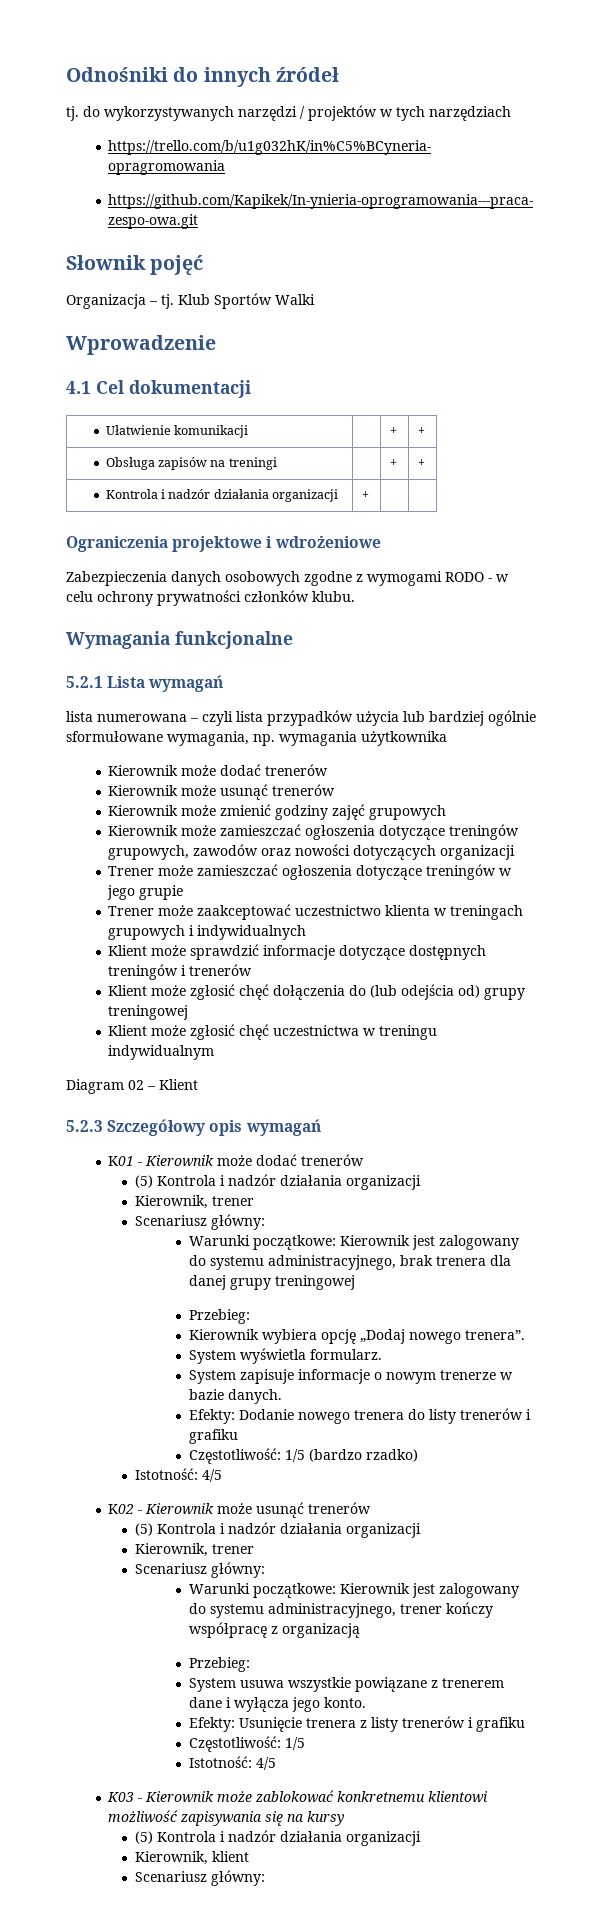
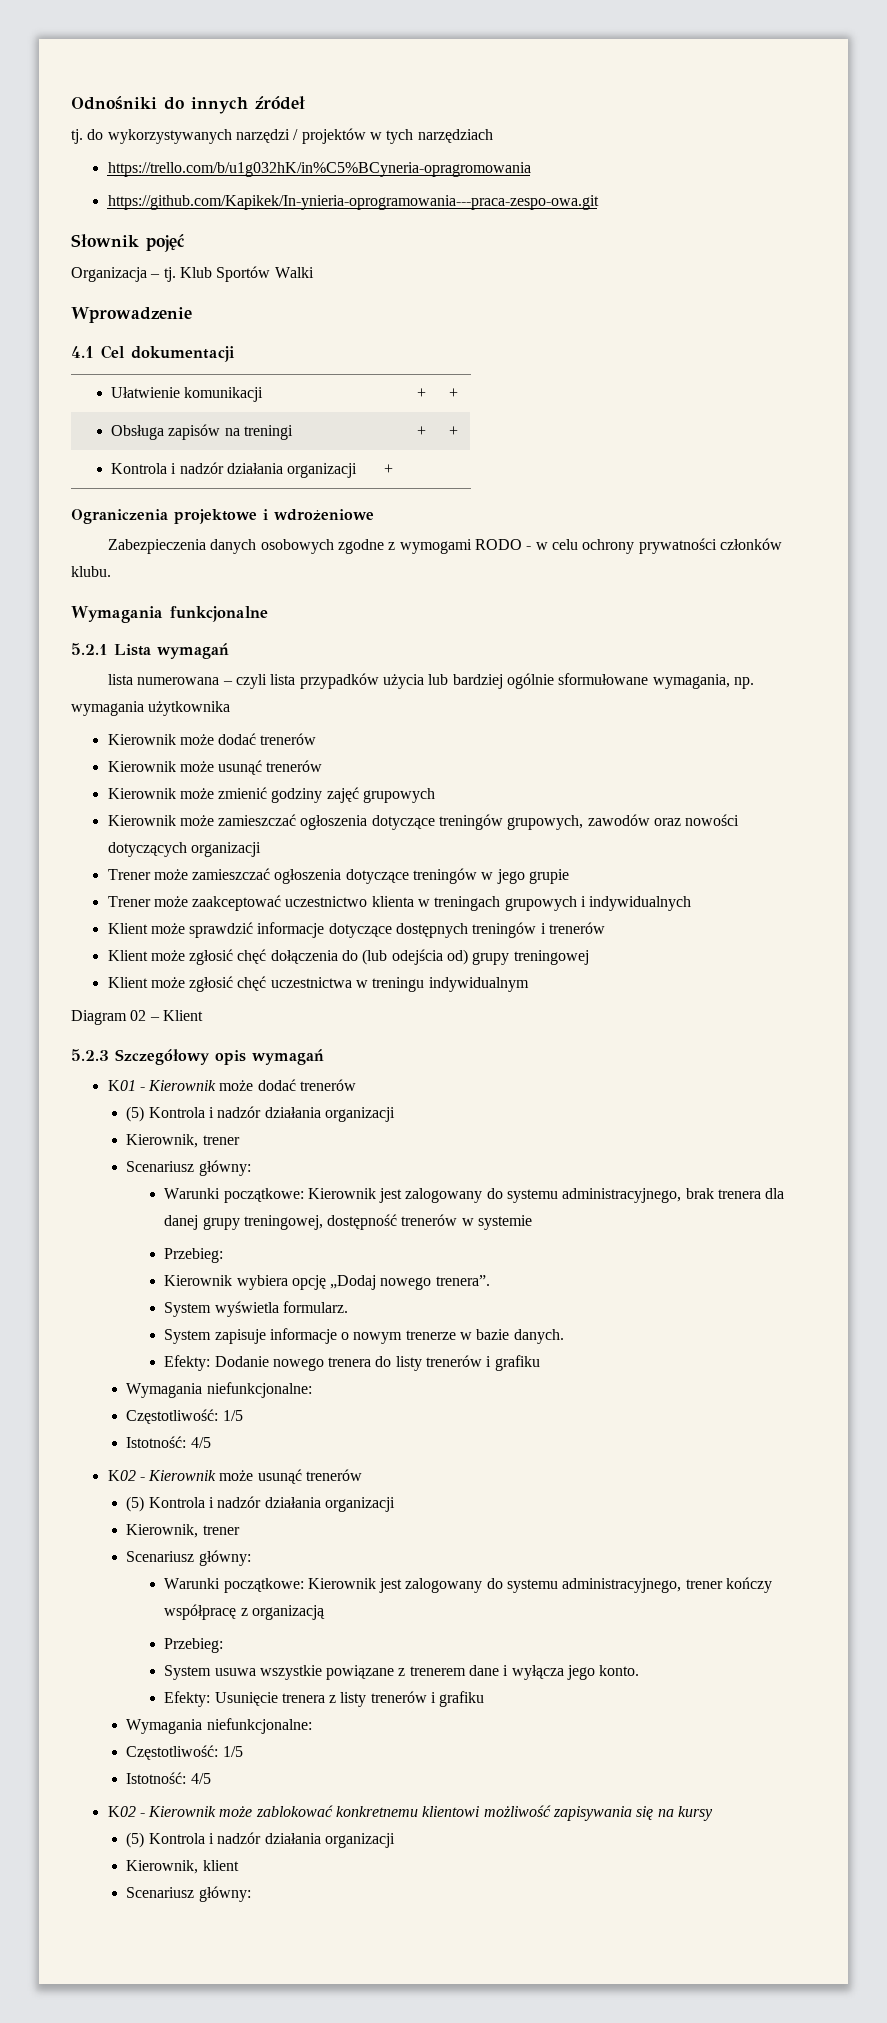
[274,1275,355,1290] treningowej -> [243,1214,533,1230] treningowej, dostępność trenerów w systemie
[188,1448,418,1464] // Częstotliwość: 1/5 (bardzo rzadko) -> [126,1382,312,1398] [126,1409,243,1424] // Wymagania niefunkcjonalne: // Częstotliwość: 1/5
[188,1736,305,1752] [188,1756,276,1770] [107,1792,135,1802] // Częstotliwość: 1/5 // Istotność: 4/5 // K03 -> [126,1718,312,1734] [126,1745,243,1760] [126,1772,211,1784] [107,1806,136,1817] // Wymagania niefunkcjonalne: // Częstotliwość: 1/5 // Istotność: 4/5 // K02

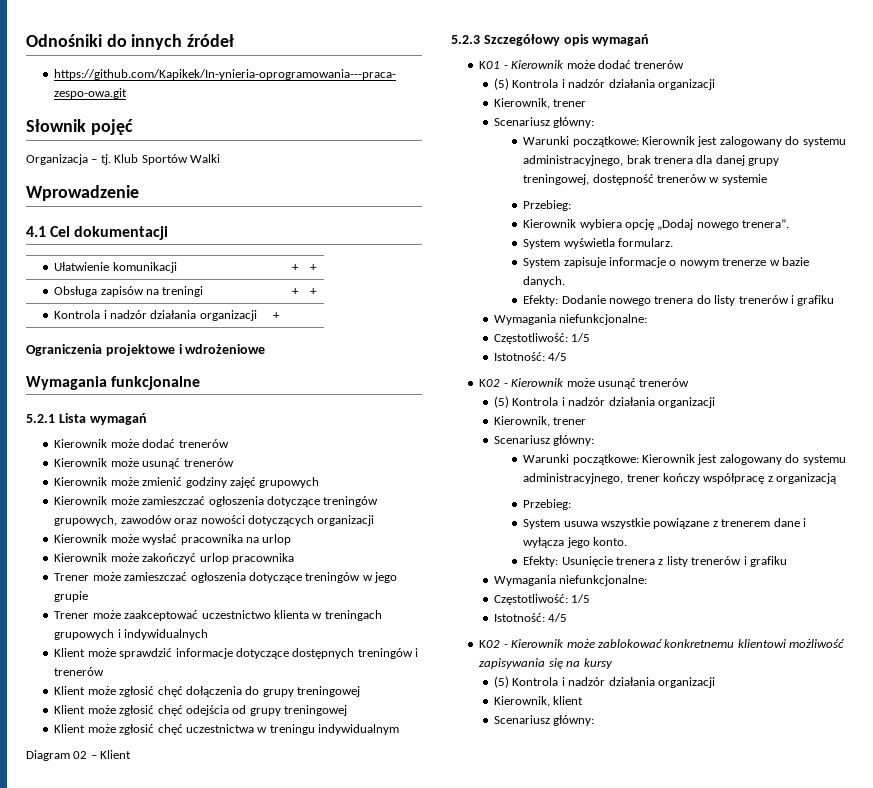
[71,128,493,144] [107,162,531,177] // tj. do wykorzystywanych narzędzi / projektów w tych narzędziach // https://trello.com/b/u1g032hK/in%C5%BCyneria-opragromowania -> (235, 40) none
[108,538,782,554] [71,566,111,577] // Zabezpieczenia danych osobowych zgodne z wymogami RODO - w celu ochrony prywatności członków klubu. -> (266, 349) none
[108,673,754,689] [71,701,231,716] // lista numerowana – czyli lista przypadków użycia lub bardziej ogólnie sformułowane wymagania, np. wymagania użytkownika -> (147, 419) none
(261, 849) none -> [54,534,292,545] [54,553,294,564] // Kierownik może wysłać pracownika na urlop // Kierownik może zakończyć urlop pracownika
[362,949,469,965] (lub odejścia od) -> [262,686,361,697] [54,705,247,716] grupy treningowej // Klient może zgłosić chęć odejścia od

